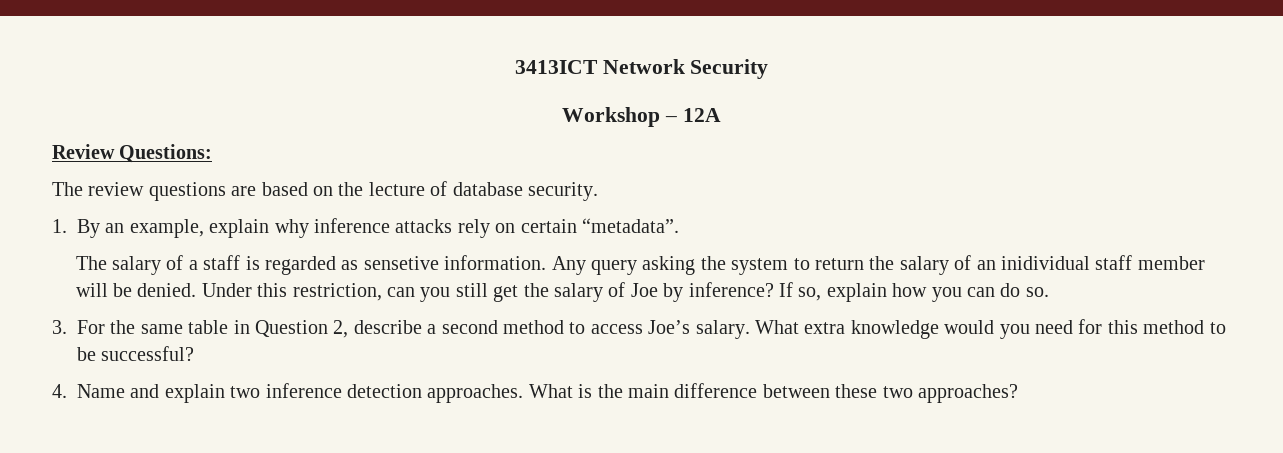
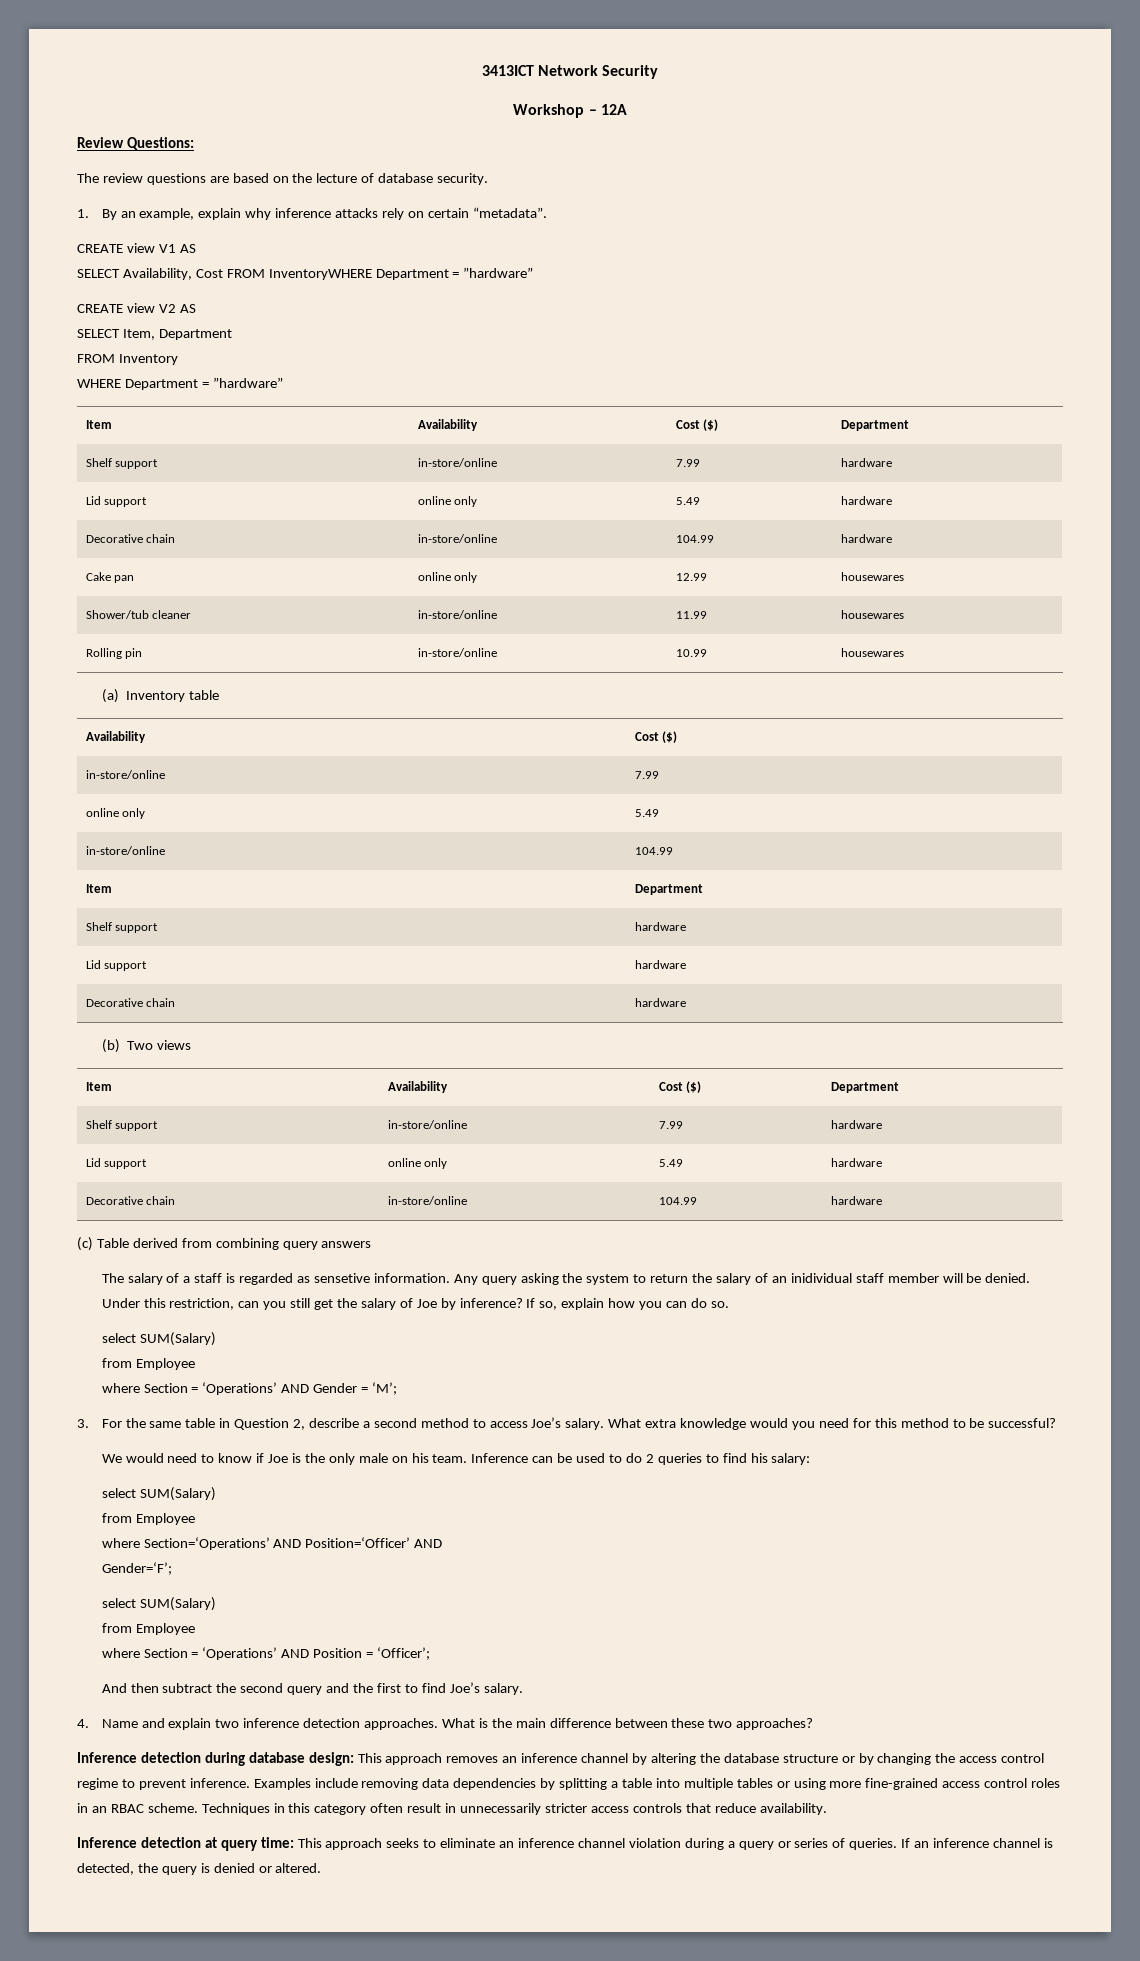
(679, 225) none -> [77,243,196,253] [77,267,534,280] [77,303,196,313] [77,329,232,340] [77,354,178,365] [77,377,283,390] [85,420,112,429] [417,419,478,431] [675,419,719,431] [840,420,909,431] [85,458,159,469] [417,458,497,467] [675,459,700,467] [840,458,892,467] [85,496,148,507] [417,496,478,507] [675,497,700,505] [840,496,892,505] [85,534,176,543] [417,534,497,543] [675,535,714,543] [840,534,892,543] [85,572,135,583] [417,572,478,583] [675,573,707,581] [840,572,904,581] [85,610,192,619] [417,610,497,619] [675,611,707,619] [840,610,904,619] [85,648,143,659] [417,648,497,657] [675,649,707,657] [840,648,904,657] [101,689,220,703] [85,731,146,743] [634,731,678,743] [85,770,165,779] [634,771,659,779] [85,808,146,819] [634,809,659,817] [85,846,165,855] [634,847,673,855] [85,884,112,893] [634,884,703,895] [85,922,159,933] [634,922,686,931] [85,960,148,971] [634,960,686,969] [85,998,176,1007] [634,998,686,1007] [101,1039,191,1053] [85,1082,112,1091] [387,1081,448,1093] [658,1081,702,1093] [830,1082,899,1093] [85,1120,159,1131] [387,1120,467,1129] [658,1121,683,1129] [830,1120,882,1129] [85,1158,148,1169] [387,1158,448,1169] [658,1159,683,1167] [830,1158,882,1167] [85,1196,176,1205] [387,1196,467,1205] [658,1197,697,1205] [830,1196,882,1205] [77,1237,372,1251] // CREATE view V1 AS // SELECT Availability, Cost FROM InventoryWHERE Department = ”hardware” // CREATE view V2 AS // SELECT Item, Department // FROM Inventory // WHERE Department = ”hardware” // Item | Availability | Cost ($) | Department // Shelf support | in-store/online | 7.99 | hardware // Lid support | online only | 5.49 | hardware // Decorative chain | in-store/online | 104.99 | hardware // Cake pan | online only | 12.99 | housewares // Shower/tub cleaner | in-store/online | 11.99 | housewares // Rolling pin | in-store/online | 10.99 | housewares // (a) Inventory table // Availability | Cost ($) // in-store/online | 7.99 // online only | 5.49 // in-store/online | 104.99 // Item | Department // Shelf support | hardware // Lid support | hardware // Decorative chain | hardware // (b) Two views // Item | Availability | Cost ($) | Department // Shelf support | in-store/online | 7.99 | hardware // Lid support | online only | 5.49 | hardware // Decorative chain | in-store/online | 104.99 | hardware // (c) Table derived from combining query answers
(1049, 292) none -> [101,1332,216,1346] [101,1358,195,1370] [101,1382,397,1395] // select SUM(Salary) // from Employee // where Section = ‘Operations’ AND Gender = ‘M’;
(195, 353) none -> [101,1453,811,1465] [101,1487,216,1501] [101,1513,195,1525] [101,1537,443,1550] [101,1562,172,1575] [101,1597,216,1611] [101,1623,195,1635] [101,1647,430,1660] [101,1682,523,1695] // We would need to know if Joe is the only male on his team. Inference can be used to do 2 queries to find his salary: // select SUM(Salary) // from Employee // where Section=‘Operations’ AND Position=‘Officer’ AND // Gender=‘F’; // select SUM(Salary) // from Employee // where Section = ‘Operations’ AND Position = ‘Officer’; // And then subtract the second query and the first to find Joe’s salary.
(1018, 393) none -> [77,1752,1045,1766] [77,1778,1061,1790] [77,1803,827,1815] [77,1837,1053,1851] [77,1863,322,1875] // Inference detection during database design: This approach removes an inference channel by altering the database structure or by changing the access control regime to prevent inference. Examples include removing data dependencies by splitting a table into multiple tables or using more fine-grained access control roles in an RBAC scheme. Techniques in this category often result in unnecessarily stricter access controls that reduce availability. // Inference detection at query time: This approach seeks to eliminate an inference channel violation during a query or series of queries. If an inference channel is detected, the query is denied or altered.

